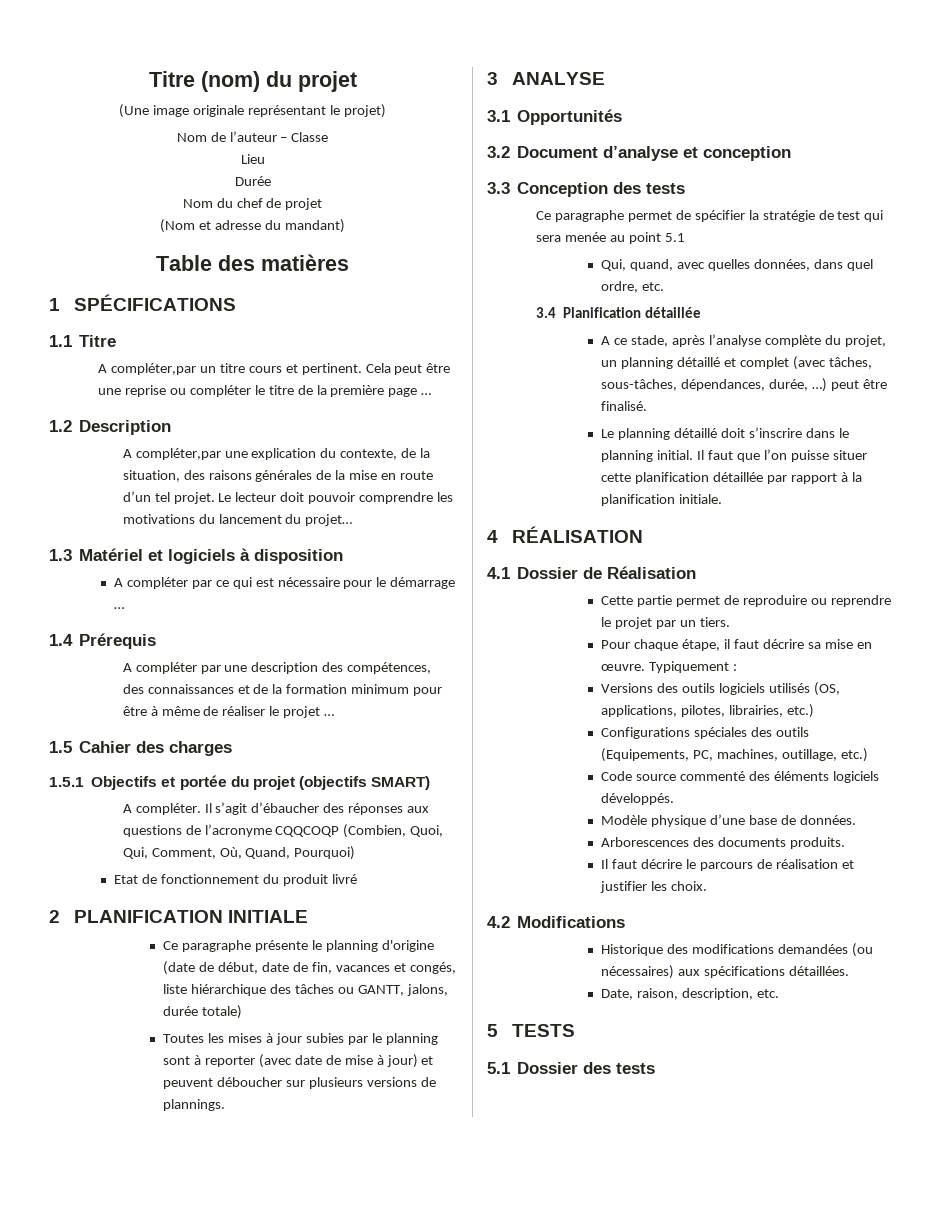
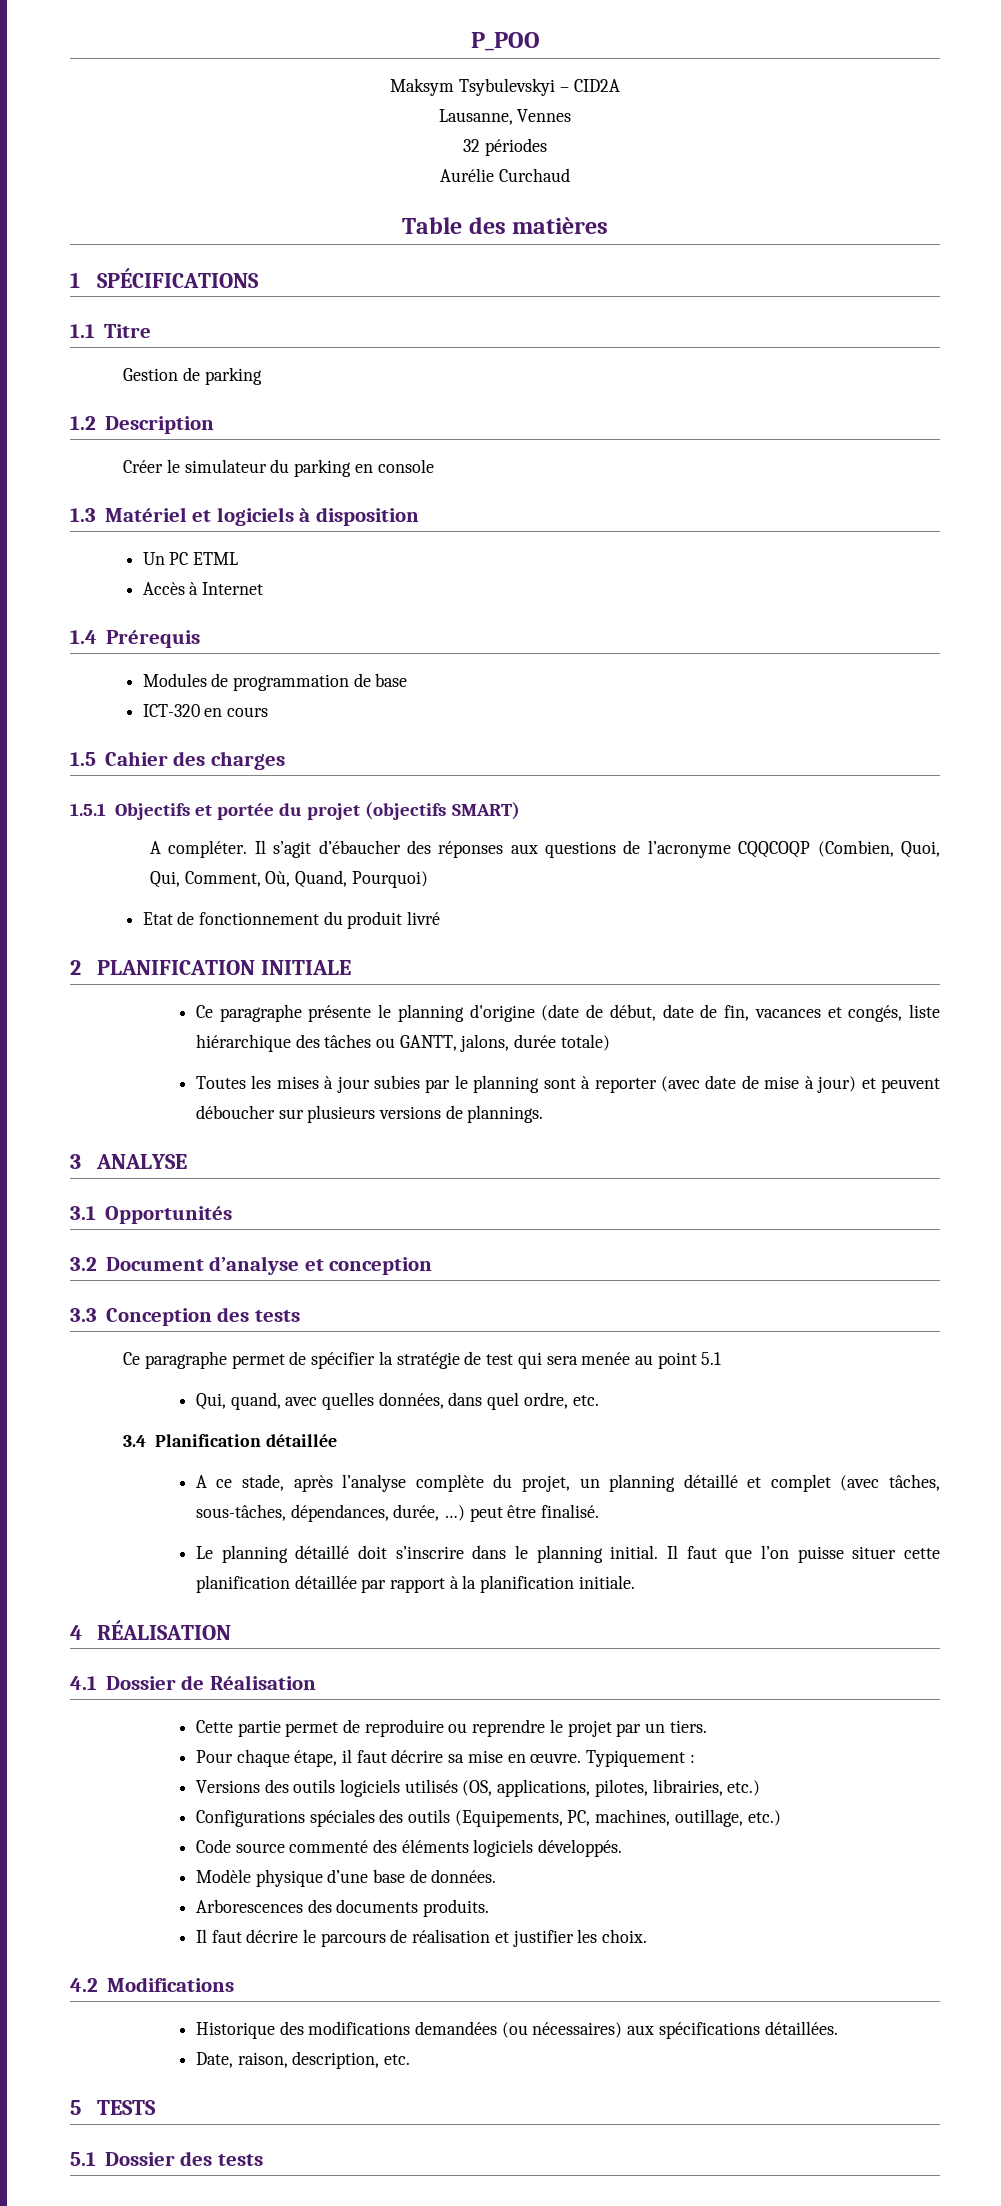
[148,71,357,92] [119,104,386,118] [176,131,329,142] [240,154,265,164] [234,176,271,186] [182,198,323,210] [160,219,345,233] Titre (nom) du projet // (Une image originale représentant le projet) // Nom de l’auteur – Classe // Lieu // Durée // Nom du chef de projet // (Nom et adresse du mandant) -> [470,32,540,51] [390,78,620,96] [438,109,572,125] [463,138,547,156] [440,168,570,182] P_POO // Maksym Tsybulevskyi – CID2A // Lausanne, Vennes // 32 périodes // Aurélie Curchaud
[98,363,451,375] [98,385,432,397] [49,420,172,435] [122,448,431,460] [122,470,434,482] [122,491,454,504] [122,514,353,526] A compléter,par un titre cours et pertinent. Cela peut être une reprise ou compléter le titre de la première page … // 1.2 Description // A compléter,par une explication du contexte, de la situation, des raisons générales de la mise en route d’un tel projet. Le lecteur doit pouvoir comprendre les motivations du lancement du projet… -> [123,367,262,385] [70,416,214,434] [123,459,434,477] Gestion de parking // 1.2 Description // Créer le simulateur du parking en console
[114,577,456,589] [114,607,125,609] [49,633,157,649] [122,662,432,674] [122,684,443,696] [122,706,335,718] A compléter par ce qui est nécessaire pour le démarrage … // 1.4 Prérequis // A compléter par une description des compétences, des connaissances et de la formation minimum pour être à même de réaliser le projet … -> [142,552,239,565] [142,582,264,595] [70,630,200,648] [142,673,408,691] [142,704,269,717] Un PC ETML // Accès à Internet // 1.4 Prérequis // Modules de programmation de base // ICT-320 en cours

